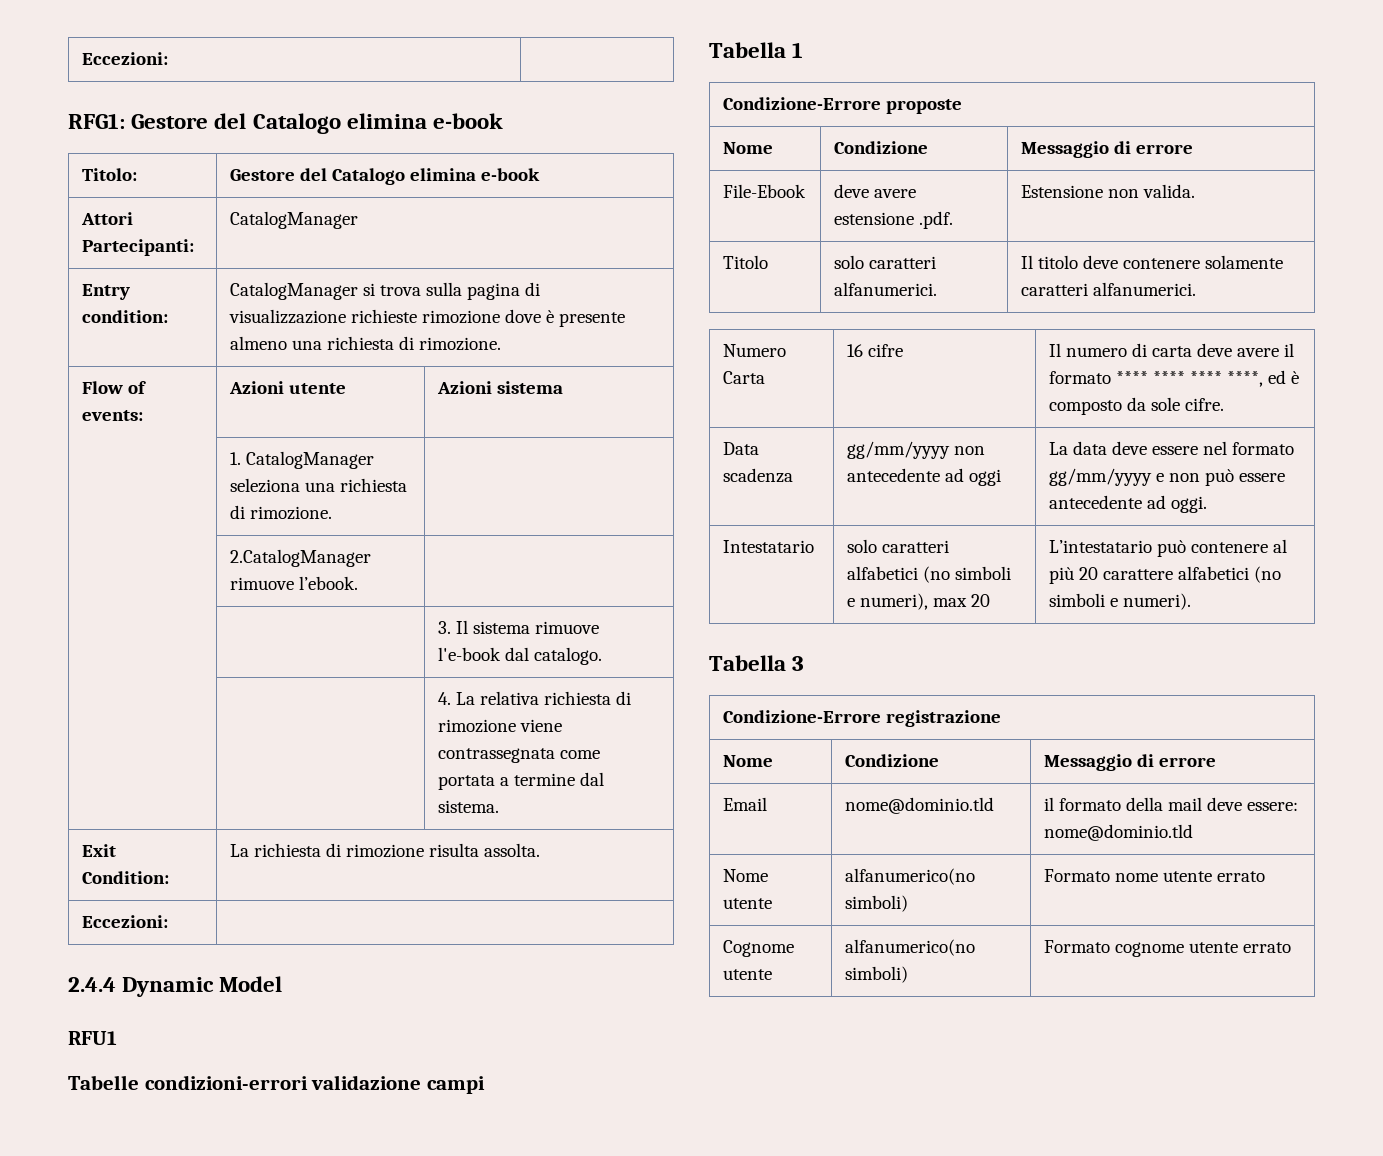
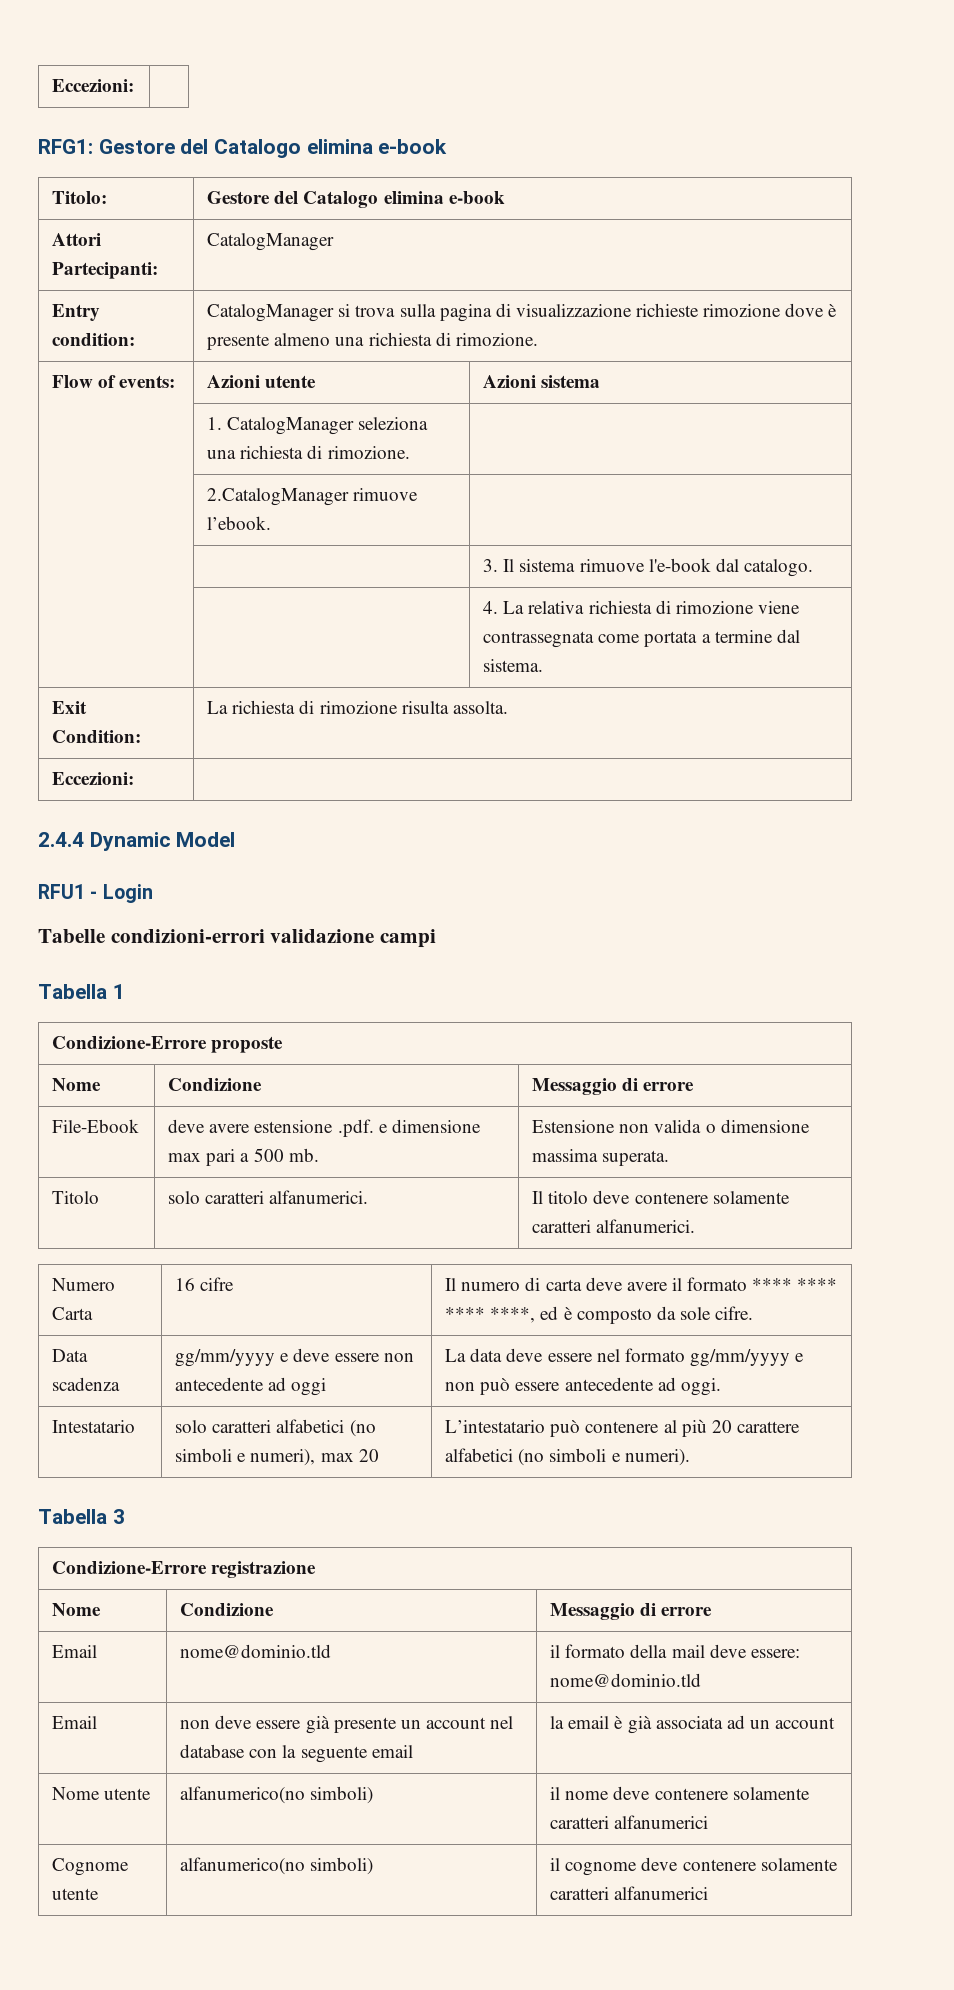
(117, 1038) none -> [90,884,153,903] - Login
[1021,184,1196,198] | Estensione non valida. -> [378,1119,481,1133] [168,1148,319,1166] [532,1119,810,1133] [532,1149,670,1166] e dimensione max pari a 500 mb. | Estensione non valida o dimensione massima superata.
(951, 450) none -> [280,1348,380,1362] e deve essere
[723,869,769,882] [723,898,773,909] [845,868,976,885] [845,895,909,912] [1044,869,1266,882] [723,940,795,957] [723,969,773,980] [845,939,976,956] [845,966,909,983] [1044,940,1292,957] Nome utente | alfanumerico(no simboli) | Formato nome utente errato // Cognome utente | alfanumerico(no simboli) | Formato cognome utente errato -> [52,1716,98,1729] [180,1715,514,1734] [180,1744,413,1763] [550,1715,836,1734] [52,1787,152,1800] [180,1786,374,1804] [550,1786,810,1800] [550,1815,709,1829] [52,1858,130,1876] [52,1888,100,1900] [180,1857,374,1875] [550,1857,838,1876] [550,1886,709,1900] Email | non deve essere già presente un account nel database con la seguente email | la email è già associata ad un account // Nome utente | alfanumerico(no simboli) | il nome deve contenere solamente caratteri alfanumerici // Cognome utente | alfanumerico(no simboli) | il cognome deve contenere solamente caratteri alfanumerici

